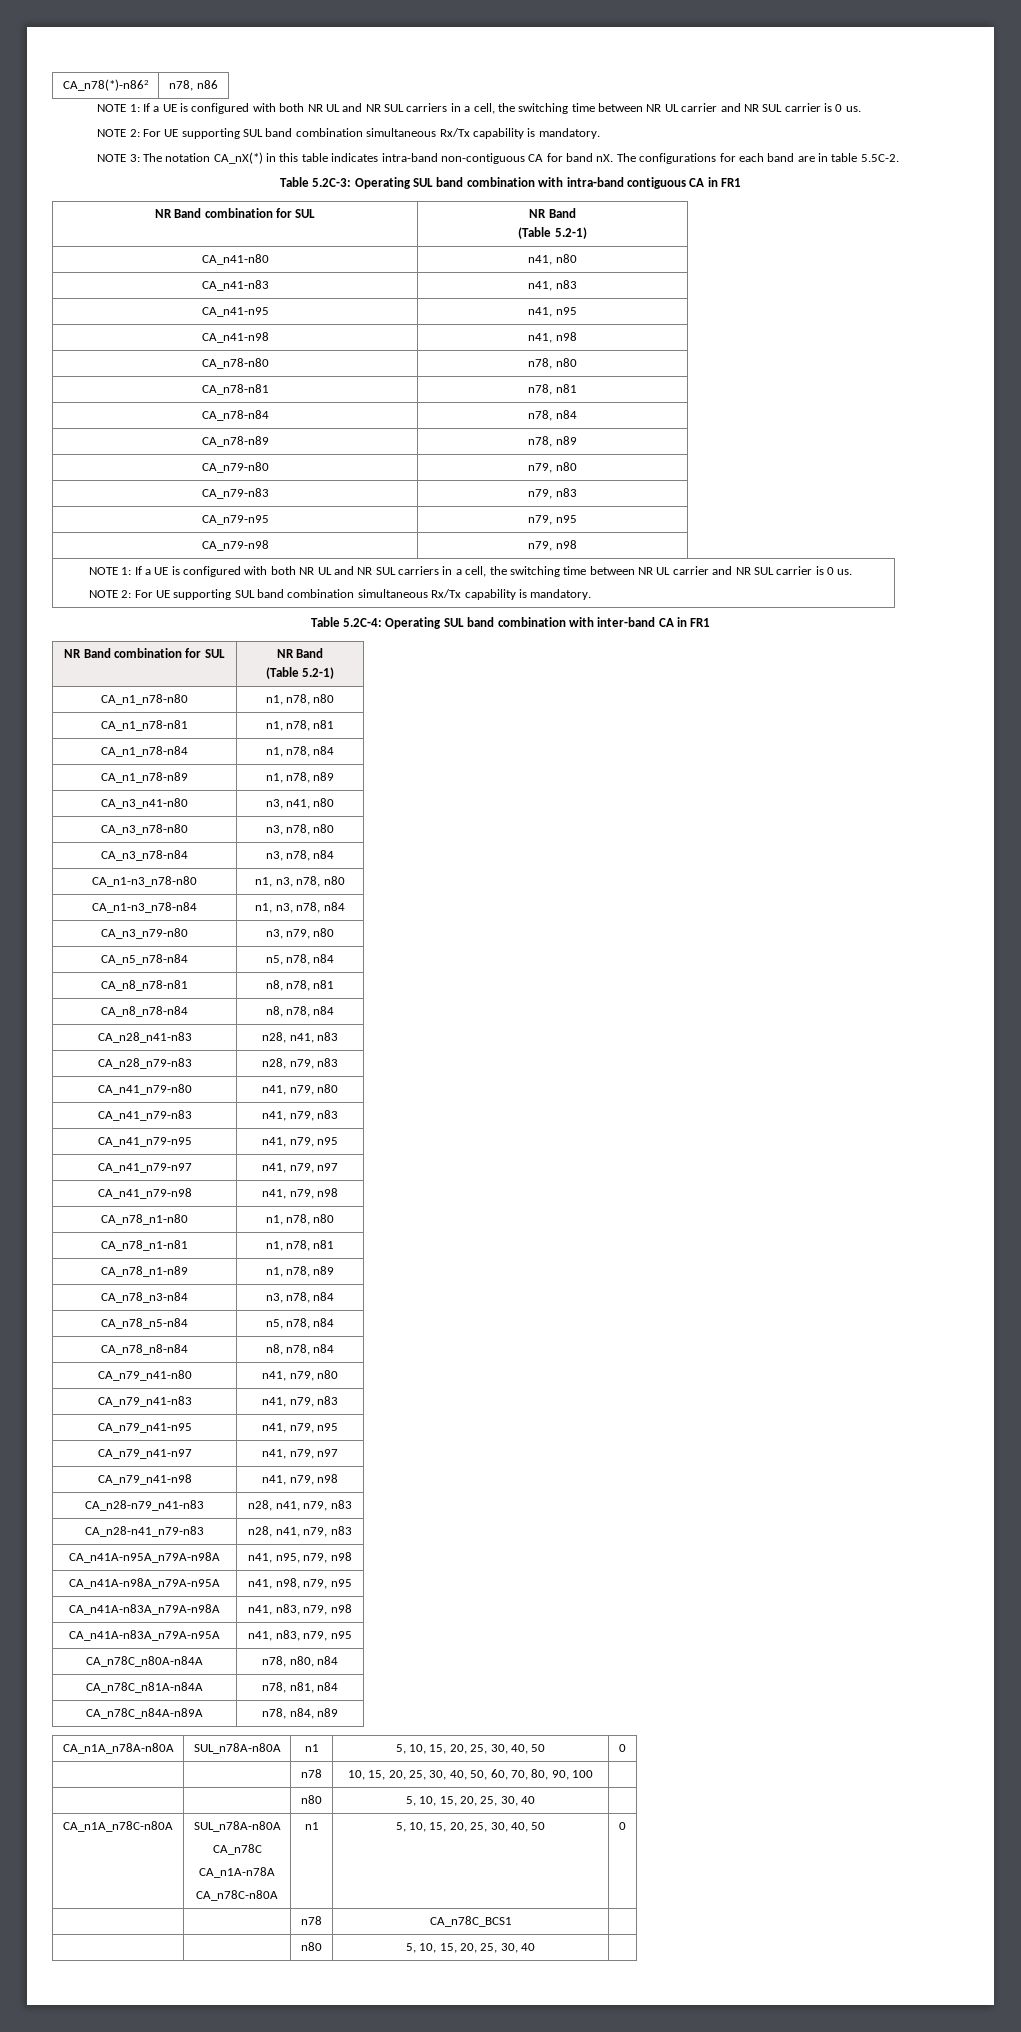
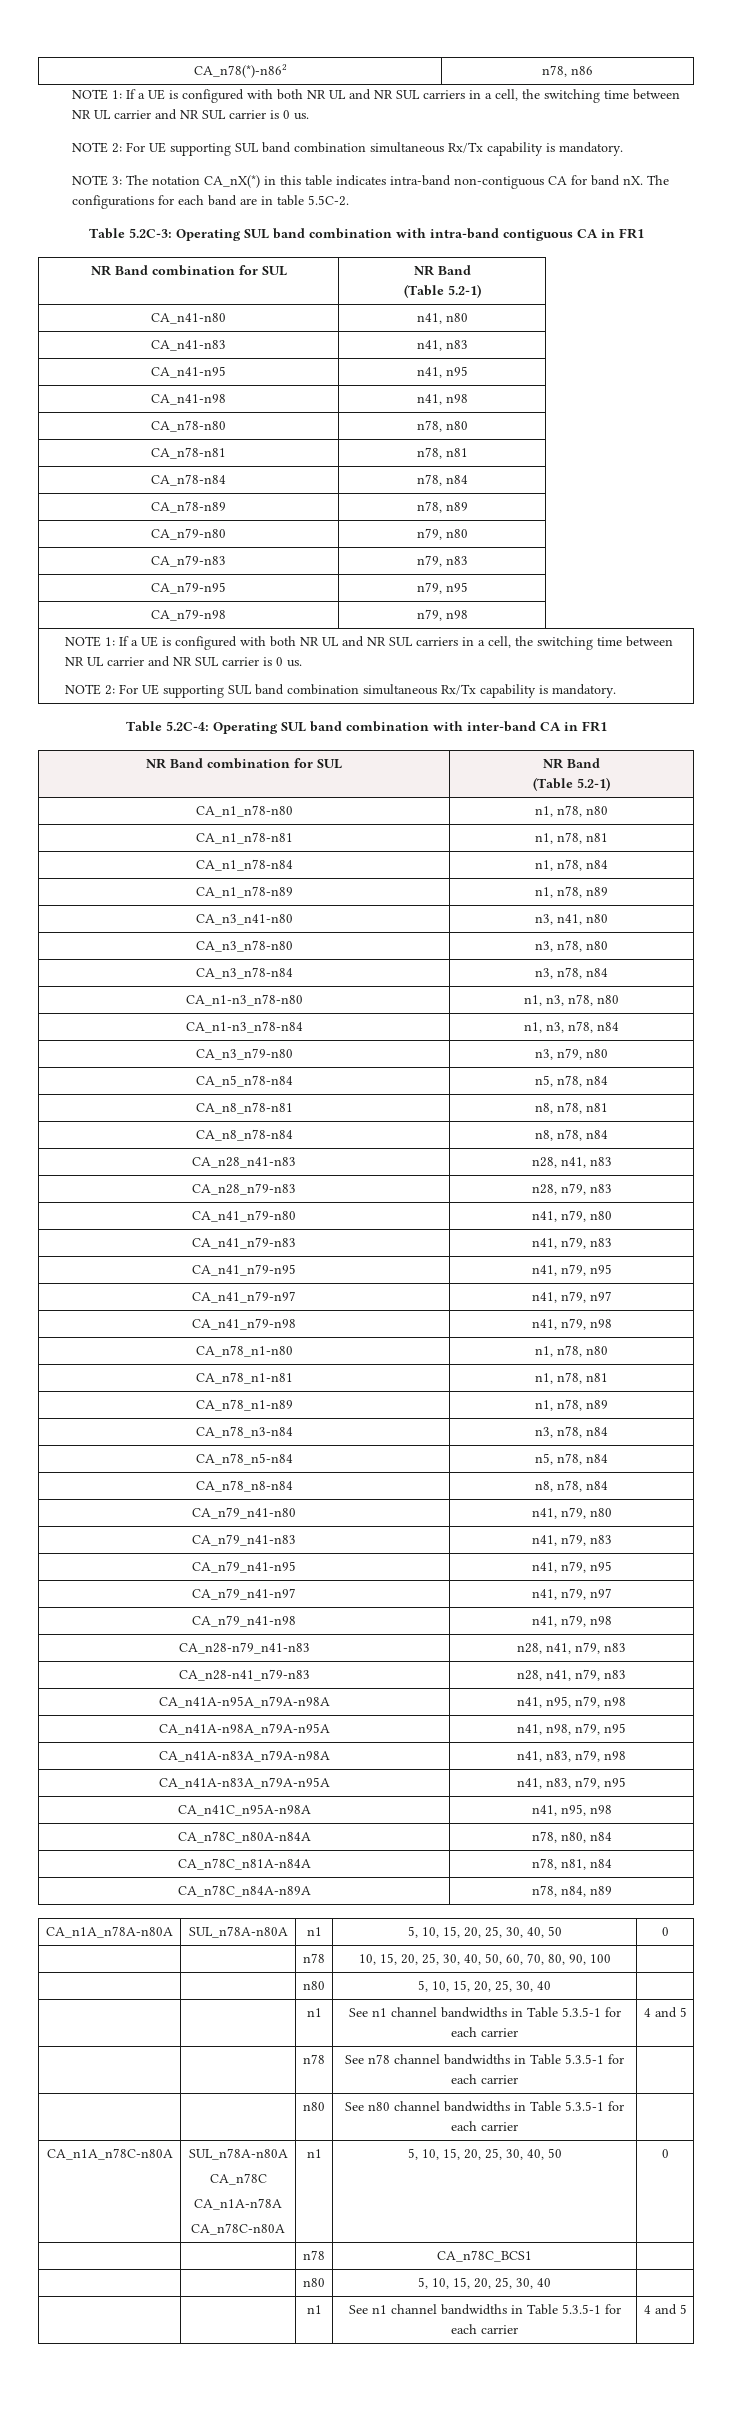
(352, 1635) none -> [177,1804,311,1816] [531,1804,612,1816] // CA_n41C_n95A-n98A | n41, n95, n98
(536, 1800) none -> [306,2008,322,2017] [348,2007,621,2018] [451,2027,518,2037] [643,2007,687,2018] [303,2054,325,2064] [345,2054,624,2065] [451,2074,518,2084] [303,2102,325,2111] [345,2101,624,2112] [451,2121,518,2131] // | | n1 | See n1 channel bandwidths in Table 5.3.5-1 for each carrier | 4 and 5 // | | n78 | See n78 channel bandwidths in Table 5.3.5-1 for each carrier | // | | n80 | See n80 channel bandwidths in Table 5.3.5-1 for each carrier |
(536, 1947) none -> [306,2305,322,2314] [348,2304,621,2315] [451,2324,518,2334] [643,2304,687,2315] // | | n1 | See n1 channel bandwidths in Table 5.3.5-1 for each carrier | 4 and 5

